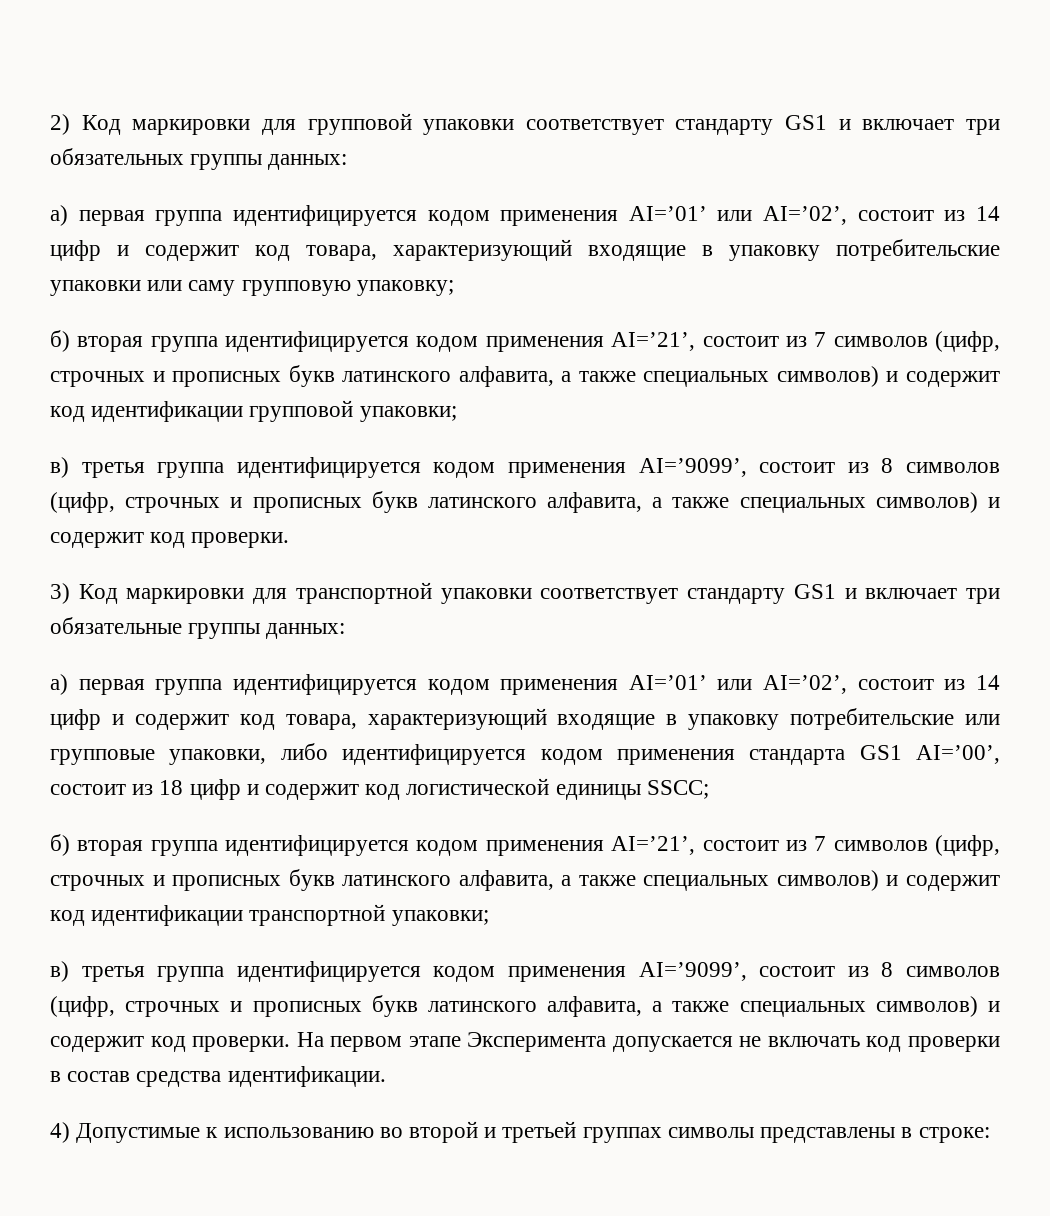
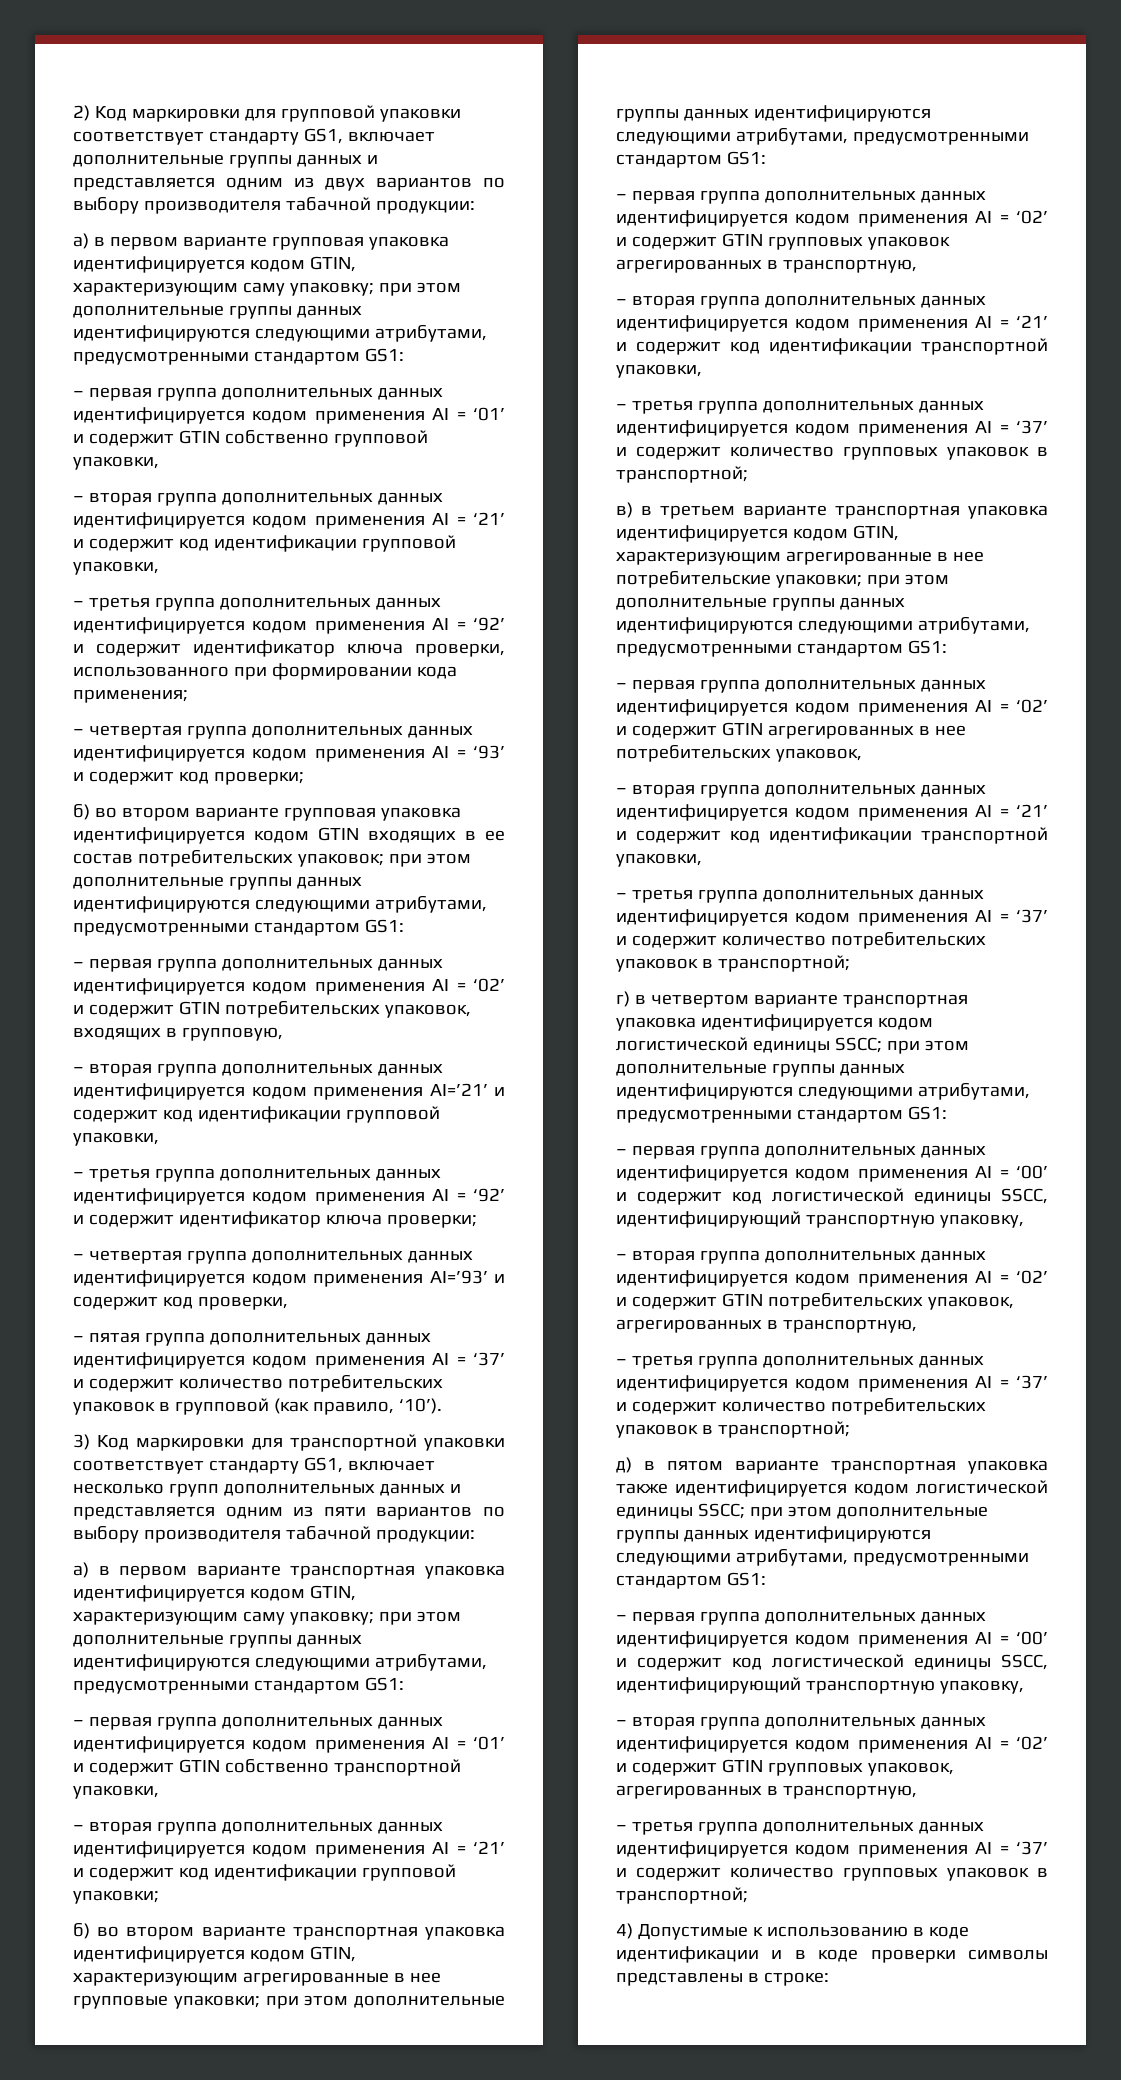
[785,115,1000,135] [50,148,348,170] [50,205,1000,226] [50,239,1000,261] [50,280,454,296] [50,330,1000,352] [50,365,1000,387] [50,400,457,422] [50,457,1001,478] [50,491,1000,513] [50,532,290,548] GS1 и включает три обязательных группы данных: // а) первая группа идентифицируется кодом применения AI=’01’ или AI=’02’, состоит из 14 цифр и содержит код товара, характеризующий входящие в упаковку потребительские упаковки или саму групповую упаковку; // б) вторая группа идентифицируется кодом применения AI=’21’, состоит из 7 символов (цифр, строчных и прописных букв латинского алфавита, а также специальных символов) и содержит код идентификации групповой упаковки; // в) третья группа идентифицируется кодом применения AI=’9099’, состоит из 8 символов (цифр, строчных и прописных букв латинского алфавита, а также специальных символов) и содержит код проверки. -> [303,128,435,144] [73,154,378,168] [73,177,505,191] [73,197,475,214] [73,233,449,250] [73,256,356,273] [73,282,461,296] [73,305,362,319] [73,325,487,342] [73,348,404,365] [73,387,443,401] [73,407,505,424] [73,430,428,447] [73,456,159,470] [73,492,443,506] [73,512,505,529] [73,535,456,552] [73,561,159,575] [73,597,441,611] [73,617,505,634] [73,640,505,657] [73,663,457,680] [73,689,188,703] [73,725,473,739] [73,745,505,762] [73,771,304,785] [73,804,461,821] [73,827,505,844] [73,850,471,867] [73,876,362,890] [73,896,487,913] [73,919,404,936] [73,958,443,972] [73,978,505,995] [73,1001,471,1018] [73,1027,283,1041] [73,1063,443,1077] [73,1083,505,1100] [73,1106,440,1123] [73,1132,159,1146] [73,1168,441,1182] [73,1188,505,1205] [73,1211,477,1228] [73,1250,473,1264] [73,1270,505,1287] [73,1296,288,1310] [73,1332,431,1346] [73,1352,505,1369] [73,1375,443,1392] [73,1398,442,1415] GS1, включает дополнительные группы данных и представляется одним из двух вариантов по выбору производителя табачной продукции: // а) в первом варианте групповая упаковка идентифицируется кодом GTIN, характеризующим саму упаковку; при этом дополнительные группы данных идентифицируются следующими атрибутами, предусмотренными стандартом GS1: // – первая группа дополнительных данных идентифицируется кодом применения AI = ‘01’ и содержит GTIN собственно групповой упаковки, // – вторая группа дополнительных данных идентифицируется кодом применения AI = ‘21’ и содержит код идентификации групповой упаковки, // – третья группа дополнительных данных идентифицируется кодом применения AI = ‘92’ и содержит идентификатор ключа проверки, использованного при формировании кода применения; // – четвертая группа дополнительных данных идентифицируется кодом применения AI = ‘93’ и содержит код проверки; // б) во втором варианте групповая упаковка идентифицируется кодом GTIN входящих в ее состав потребительских упаковок; при этом дополнительные группы данных идентифицируются следующими атрибутами, предусмотренными стандартом GS1: // – первая группа дополнительных данных идентифицируется кодом применения AI = ‘02’ и содержит GTIN потребительских упаковок, входящих в групповую, // – вторая группа дополнительных данных идентифицируется кодом применения AI=’21’ и содержит код идентификации групповой упаковки, // – третья группа дополнительных данных идентифицируется кодом применения AI = ‘92’ и содержит идентификатор ключа проверки; // – четвертая группа дополнительных данных идентифицируется кодом применения AI=’93’ и содержит код проверки, // – пятая группа дополнительных данных идентифицируется кодом применения AI = ‘37’ и содержит количество потребительских упаковок в групповой (как правило, ‘10’).
[793,584,1001,604] [50,617,346,639] [50,674,1000,695] [50,708,1000,730] [50,743,1000,765] [50,778,709,800] [50,834,1000,856] [50,869,1000,891] [50,904,489,926] [50,961,1001,982] [50,995,1000,1017] [50,1032,1000,1052] [50,1066,386,1087] [50,1121,662,1143] GS1 и включает три обязательные группы данных: // а) первая группа идентифицируется кодом применения AI=’01’ или AI=’02’, состоит из 14 цифр и содержит код товара, характеризующий входящие в упаковку потребительские или групповые упаковки, либо идентифицируется кодом применения стандарта GS1 AI=’00’, состоит из 18 цифр и содержит код логистической единицы SSCC; // б) вторая группа идентифицируется кодом применения AI=’21’, состоит из 7 символов (цифр, строчных и прописных букв латинского алфавита, а также специальных символов) и содержит код идентификации транспортной упаковки; // в) третья группа идентифицируется кодом применения AI=’9099’, состоит из 8 символов (цифр, строчных и прописных букв латинского алфавита, а также специальных символов) и содержит код проверки. На первом этапе Эксперимента допускается не включать код проверки в состав средства идентификации. // 4) Допустимые к использованию во второй и третьей группах -> [303,1457,435,1473] [73,1483,461,1497] [73,1506,505,1520] [73,1526,475,1543] [73,1562,505,1579] [73,1585,356,1602] [73,1611,461,1625] [73,1634,362,1648] [73,1654,487,1671] [73,1677,404,1694] [73,1716,443,1730] [73,1736,505,1753] [73,1759,461,1776] [73,1785,159,1799] [73,1821,443,1835] [73,1841,505,1858] [73,1864,456,1881] [73,1890,159,1904] [73,1923,505,1940] [73,1946,356,1963] [73,1972,441,1986] [73,1995,505,2009] [616,105,931,122] [616,128,1029,145] [616,151,766,168] [616,190,986,204] [616,210,1048,227] [616,233,950,250] [616,259,917,273] [616,295,986,309] [616,315,1048,332] [616,338,1048,355] [616,364,702,378] [616,400,984,414] [616,420,1048,437] [616,446,1048,460] [616,466,748,483] [616,502,1048,519] [616,525,899,542] [616,551,984,565] [616,571,949,588] [616,597,905,611] [616,617,1030,634] [616,640,947,657] [616,679,986,693] [616,699,1048,716] [616,722,966,739] [616,745,862,762] [616,784,986,798] [616,804,1048,821] [616,827,1048,844] [616,853,702,867] [616,889,984,903] [616,909,1048,926] [616,932,986,949] [616,955,850,972] [616,991,968,1008] [616,1014,933,1031] [616,1037,969,1054] [616,1063,905,1077] [616,1083,1030,1100] [616,1106,947,1123] [616,1145,986,1159] [616,1165,1048,1182] [616,1188,1048,1205] [616,1211,1024,1228] [616,1250,986,1264] [616,1270,1048,1287] [616,1293,1014,1310] [616,1319,917,1333] [616,1355,984,1369] [616,1375,1048,1392] [616,1398,986,1415] [616,1421,850,1438] [616,1457,1048,1474] [616,1480,1048,1497] [616,1503,988,1520] [616,1526,931,1543] [616,1549,1029,1566] [616,1572,766,1589] [616,1611,986,1625] [616,1631,1048,1648] [616,1654,1048,1671] [616,1677,1024,1694] [616,1716,986,1730] [616,1736,1048,1753] [616,1759,954,1776] [616,1785,917,1799] [616,1821,984,1835] [616,1841,1048,1858] [616,1867,1048,1881] [616,1887,748,1904] [616,1923,969,1940] [616,1946,956,1963] GS1, включает несколько групп дополнительных данных и представляется одним из пяти вариантов по выбору производителя табачной продукции: // а) в первом варианте транспортная упаковка идентифицируется кодом GTIN, характеризующим саму упаковку; при этом дополнительные группы данных идентифицируются следующими атрибутами, предусмотренными стандартом GS1: // – первая группа дополнительных данных идентифицируется кодом применения AI = ‘01’ и содержит GTIN собственно транспортной упаковки, // – вторая группа дополнительных данных идентифицируется кодом применения AI = ‘21’ и содержит код идентификации групповой упаковки; // б) во втором варианте транспортная упаковка идентифицируется кодом GTIN, характеризующим агрегированные в нее групповые упаковки; при этом дополнительные группы данных идентифицируются следующими атрибутами, предусмотренными стандартом GS1: // – первая группа дополнительных данных идентифицируется кодом применения AI = ‘02’ и содержит GTIN групповых упаковок агрегированных в транспортную, // – вторая группа дополнительных данных идентифицируется кодом применения AI = ‘21’ и содержит код идентификации транспортной упаковки, // – третья группа дополнительных данных идентифицируется кодом применения AI = ‘37’ и содержит количество групповых упаковок в транспортной; // в) в третьем варианте транспортная упаковка идентифицируется кодом GTIN, характеризующим агрегированные в нее потребительские упаковки; при этом дополнительные группы данных идентифицируются следующими атрибутами, предусмотренными стандартом GS1: // – первая группа дополнительных данных идентифицируется кодом применения AI = ‘02’ и содержит GTIN агрегированных в нее потребительских упаковок, // – вторая группа дополнительных данных идентифицируется кодом применения AI = ‘21’ и содержит код идентификации транспортной упаковки, // – третья группа дополнительных данных идентифицируется кодом применения AI = ‘37’ и содержит количество потребительских упаковок в транспортной; // г) в четвертом варианте транспортная упаковка идентифицируется кодом логистической единицы SSCC; при этом дополнительные группы данных идентифицируются следующими атрибутами, предусмотренными стандартом GS1: // – первая группа дополнительных данных идентифицируется кодом применения AI = ‘00’ и содержит код логистической единицы SSCC, идентифицирующий транспортную упаковку, // – вторая группа дополнительных данных идентифицируется кодом применения AI = ‘02’ и содержит GTIN потребительских упаковок, агрегированных в транспортную, // – третья группа дополнительных данных идентифицируется кодом применения AI = ‘37’ и содержит количество потребительских упаковок в транспортной; // д) в пятом варианте транспортная упаковка также идентифицируется кодом логистической единицы SSCC; при этом дополнительные группы данных идентифицируются следующими атрибутами, предусмотренными стандартом GS1: // – первая группа дополнительных данных идентифицируется кодом применения AI = ‘00’ и содержит код логистической единицы SSCC, идентифицирующий транспортную упаковку, // – вторая группа дополнительных данных идентифицируется кодом применения AI = ‘02’ и содержит GTIN групповых упаковок, агрегированных в транспортную, // – третья группа дополнительных данных идентифицируется кодом применения AI = ‘37’ и содержит количество групповых упаковок в транспортной; // 4) Допустимые к использованию в коде идентификации и в коде проверки

